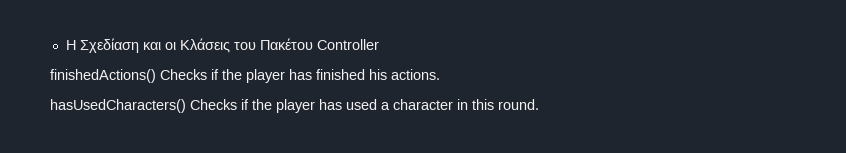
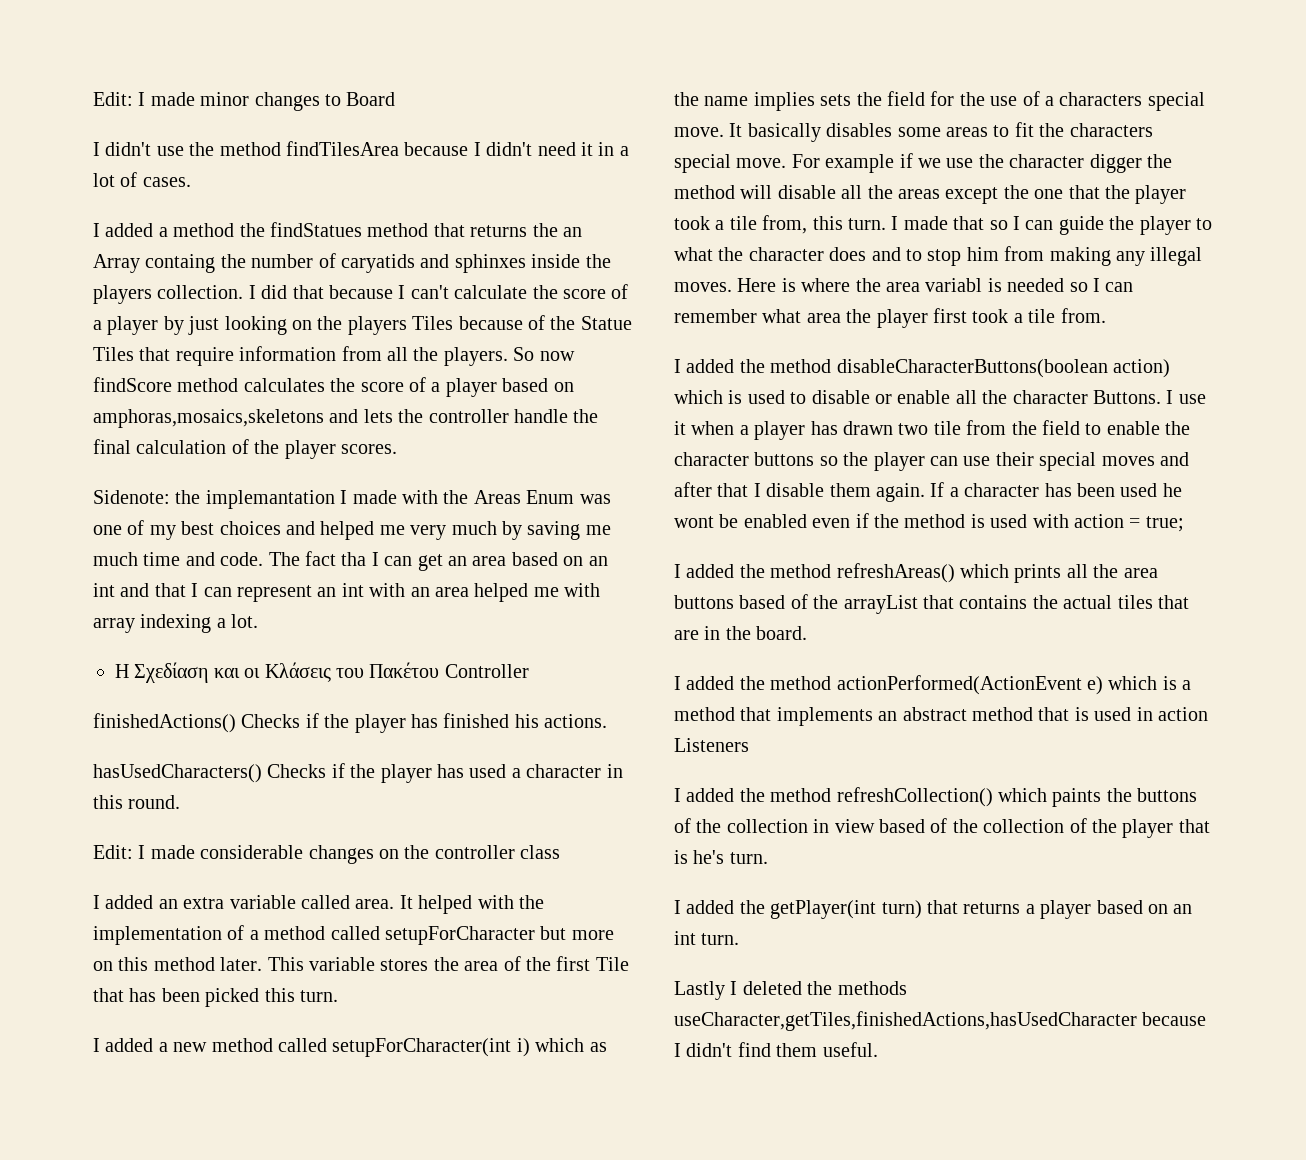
(65, 45) none -> [93,92,396,111] [93,141,629,156] [93,172,191,187] [93,222,582,237] [93,253,611,273] [93,284,629,304] [93,315,632,335] [93,346,575,366] [93,377,574,397] [93,409,599,428] [93,439,397,459] [93,490,611,509] [93,520,611,540] [93,551,608,571] [93,583,601,602] [93,614,259,633] Edit: I made minor changes to Board // I didn't use the method findTilesArea because I didn't need it in a lot of cases. // I added a method the findStatues method that returns the an Array containg the number of caryatids and sphinxes inside the players collection. I did that because I can't calculate the score of a player by just looking on the players Tiles because of the Statue Tiles that require information from all the players. So now findScore method calculates the score of a player based on amphoras,mosaics,skeletons and lets the controller handle the final calculation of the player scores. // Sidenote: the implemantation I made with the Areas Enum was one of my best choices and helped me very much by saving me much time and code. The fact tha I can get an area based on an int and that I can represent an int with an area helped me with array indexing a lot. //
(539, 104) none -> [93,845,561,864] [93,895,544,914] [93,925,614,945] [93,956,629,971] [93,988,338,1007] [93,1038,607,1057] [674,91,1205,111] [674,122,1153,142] [674,153,1172,173] [674,185,1187,204] [674,215,1212,235] [674,246,1203,266] [674,278,1134,292] [674,308,1106,328] [674,359,1170,378] [674,390,1206,404] [674,420,1191,440] [674,452,1189,471] [674,482,1182,502] [674,513,1184,532] [674,563,1158,583] [674,594,1189,614] [674,626,808,640] [674,675,1192,695] [674,707,1208,726] [674,738,749,752] [674,787,1198,807] [674,818,1210,838] [674,850,768,864] [674,900,1193,919] [674,931,740,945] [674,981,907,1000] [674,1011,1207,1031] [674,1042,878,1057] // Edit: I made considerable changes on the controller class // I added an extra variable called area. It helped with the implementation of a method called setupForCharacter but more on this method later. This variable stores the area of the first Tile that has been picked this turn. // I added a new method called setupForCharacter(int i) which as the name implies sets the field for the use of a characters special move. It basically disables some areas to fit the characters special move. For example if we use the character digger the method will disable all the areas except the one that the player took a tile from, this turn. I made that so I can guide the player to what the character does and to stop him from making any illegal moves. Here is where the area variabl is needed so I can remember what area the player first took a tile from. // I added the method disableCharacterButtons(boolean action) which is used to disable or enable all the character Buttons. I use it when a player has drawn two tile from the field to enable the character buttons so the player can use their special moves and after that I disable them again. If a character has been used he wont be enabled even if the method is used with action = true; // I added the method refreshAreas() which prints all the area buttons based of the arrayList that contains the actual tiles that are in the board. // I added the method actionPerformed(ActionEvent e) which is a method that implements an abstract method that is used in action Listeners // I added the method refreshCollection() which paints the buttons of the collection in view based of the collection of the player that is he's turn. // I added the getPlayer(int turn) that returns a player based on an int turn. // Lastly I deleted the methods useCharacter,getTiles,finishedActions,hasUsedCharacter because I didn't find them useful.

